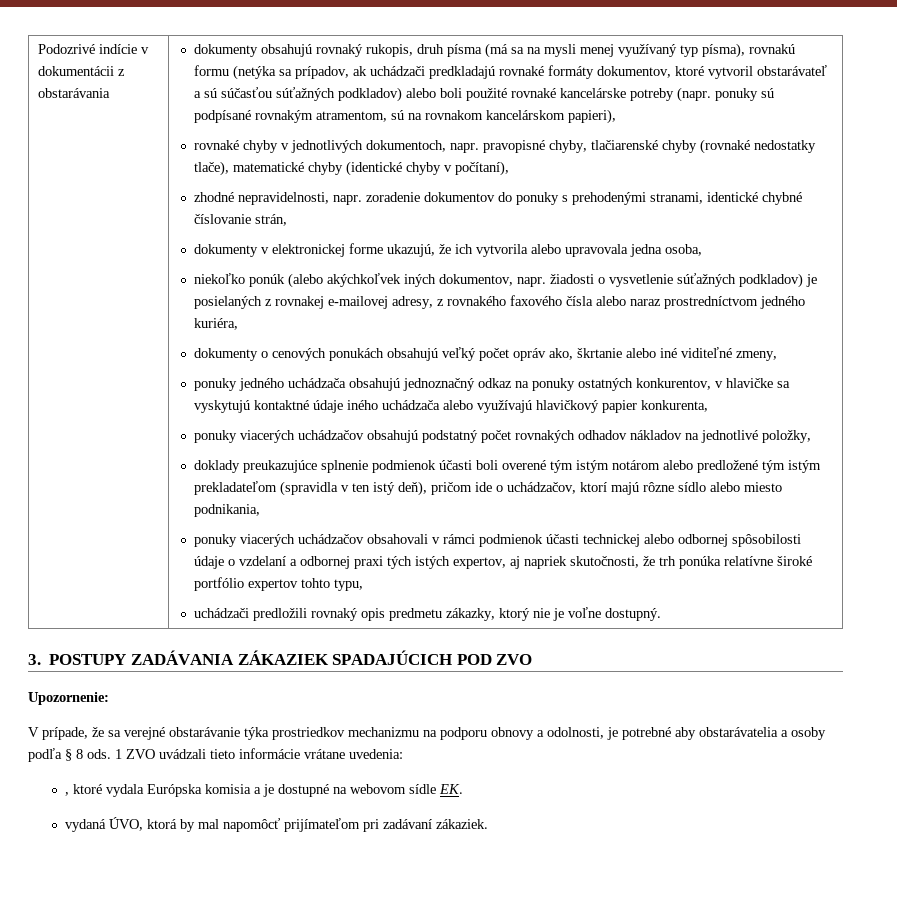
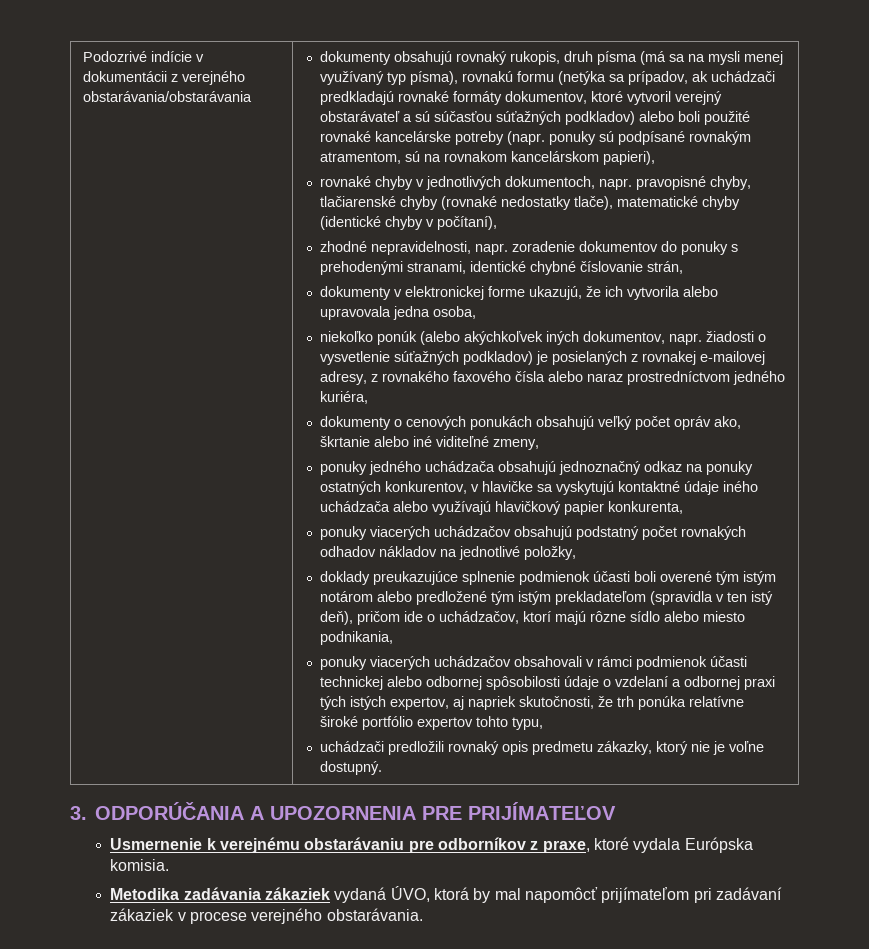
[38,88,111,98] obstarávania -> [181,71,245,85] [82,91,252,102] verejného obstarávania/obstarávania
(754, 72) none -> [675,91,723,105] verejný
[49,650,533,665] [28,692,109,705] [28,727,826,740] [28,748,403,762] [65,784,464,797] POSTUPY ZADÁVANIA ZÁKAZIEK SPADAJÚCICH POD ZVO // Upozornenie: // V prípade, že sa verejné obstarávanie týka prostriedkov mechanizmu na podporu obnovy a odolnosti, je potrebné aby obstarávatelia a osoby podľa § 8 ods. 1 ZVO uvádzali tieto informácie vrátane uvedenia: // , ktoré vydala Európska komisia a je dostupné na webovom sídle EK. // -> [95,802,616,820] [110,837,753,853] [110,859,170,871] [110,887,331,900] ODPORÚČANIA A UPOZORNENIA PRE PRIJÍMATEĽOV // Usmernenie k verejnému obstarávaniu pre odborníkov z praxe, ktoré vydala Európska komisia. // Metodika zadávania zákaziek
[436,819,489,829] zákaziek. -> [110,908,423,924] zákaziek v procese verejného obstarávania.

